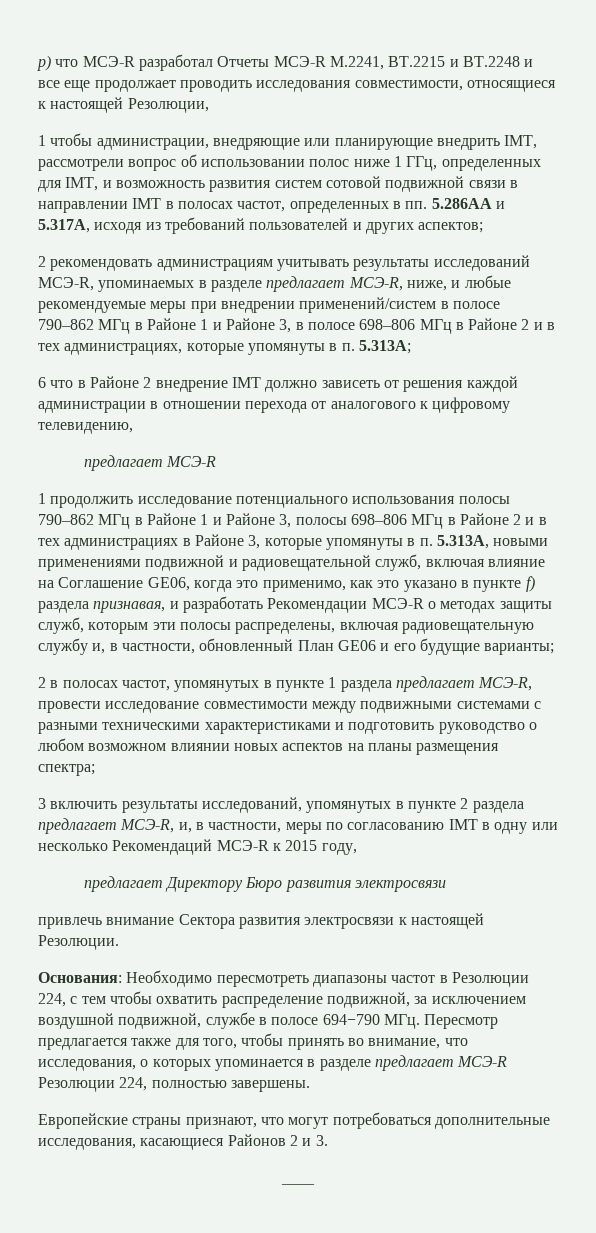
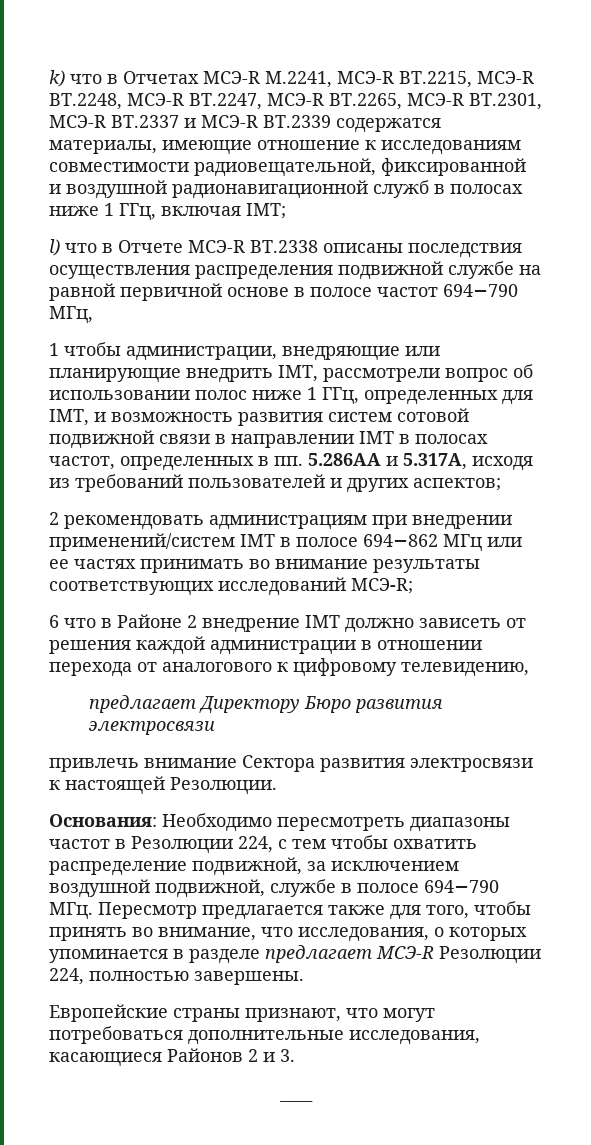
[37,54,534,71] [38,80,556,92] [38,97,209,113] p) что МСЭ-R разработал Отчеты МСЭ-R M.2241, ВТ.2215 и BT.2248 и все еще продолжает проводить исследования совместимости, относящиеся к настоящей Резолюции, -> [49,70,534,88] [49,93,542,110] [49,115,441,133] [49,140,521,155] [49,158,526,177] [49,180,523,199] [49,203,286,221] [49,239,522,258] [49,261,541,280] [49,283,518,301] [49,306,93,324] k) что в Отчетах МСЭ-R M.2241, МСЭ-R ВТ.2215, МСЭ-R BT.2248, МСЭ-R BT.2247, МСЭ-R BT.2265, МСЭ-R BT.2301, МСЭ-R BT.2337 и МСЭ-R ВТ.2339 содержатся материалы, имеющие отношение к исследованиям совместимости радиовещательной, фиксированной и воздушной радионавигационной служб в полосах ниже 1 ГГц, включая IMT; // l) что в Отчете МСЭ-R BT.2338 описаны последствия осуществления распределения подвижной службе на равной первичной основе в полосе частот 694−790 МГц,
[276,255,530,271] [38,275,511,292] [38,301,187,313] учитывать результаты исследований МСЭ-R, упоминаемых в разделе предлагает МСЭ-R, ниже, и любые рекомендуемые меры -> (367, 522) none
[440,301,500,309] [38,318,556,334] [38,340,411,355] в полосе 790–862 МГц в Районе 1 и Районе 3, в полосе 698–806 МГц в Районе 2 и в тех администрациях, которые упомянуты в п. 5.313А; -> [240,534,522,552] [49,559,480,573] [49,577,413,596] IMT в полосе 694−862 МГц или ее частях принимать во внимание результаты соответствующих исследований МСЭ-R;
[83,455,217,471] [38,493,510,508] [38,513,547,529] [38,534,549,550] [38,554,545,571] [38,576,535,592] [38,596,552,613] [38,617,534,634] [38,638,555,655] [38,676,533,692] [38,701,541,713] [38,722,537,734] [38,738,500,755] [38,764,95,776] [38,797,524,813] [38,818,558,834] [38,839,357,855] // предлагает МСЭ-R // 1 продолжить исследование потенциального использования полосы 790–862 МГц в Районе 1 и Районе 3, полосы 698–806 МГц в Районе 2 и в тех администрациях в Районе 3, которые упомянуты в п. 5.313А, новыми применениями подвижной и радиовещательной служб, включая влияние на Соглашение GE06, когда это применимо, как это указано в пункте f) раздела признавая, и разработать Рекомендации МСЭ-R о методах защиты служб, которым эти полосы распределены, включая радиовещательную службу и, в частности, обновленный План GE06 и его будущие варианты; // 2 в полосах частот, упомянутых в пункте 1 раздела предлагает МСЭ-R, провести исследование совместимости между подвижными системами с разными техническими характеристиками и подготовить руководство о любом возможном влиянии новых аспектов на планы размещения спектра; // 3 включить результаты исследований, упомянутых в пункте 2 раздела предлагает МСЭ-R, и, в частности, меры по согласованию IМT в одну или несколько Рекомендаций МСЭ-R к 2015 году, -> (529, 669) none

